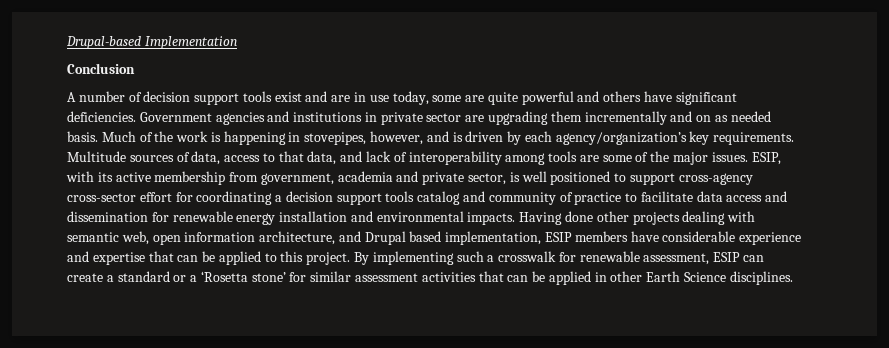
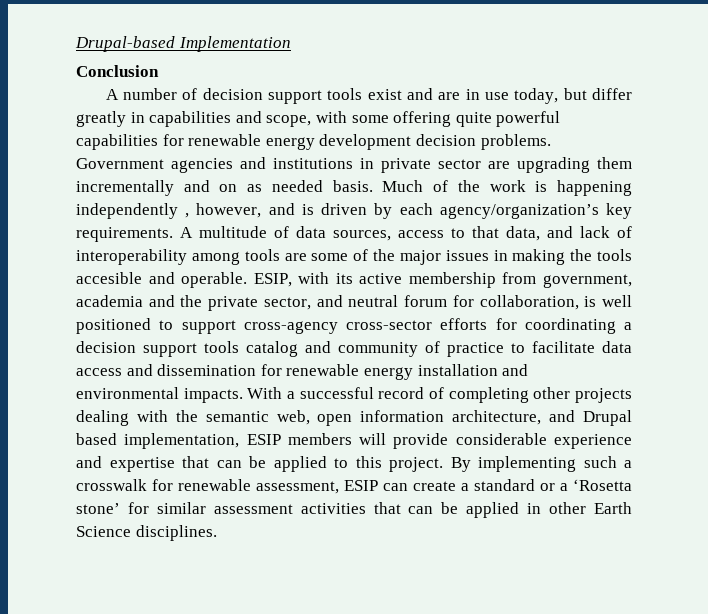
[432,91,737,105] [67,111,136,122] some are quite powerful and others have significant deficiencies. -> [563,88,633,100] [76,111,561,127] [76,134,551,150] but differ greatly in capabilities and scope, with some offering quite powerful capabilities for renewable energy development decision problems.
[288,132,367,145] in stovepipes, -> [76,203,190,219] independently ,
[67,151,221,165] Multitude sources of data, -> [180,226,391,241] A multitude of data sources,
[711,152,748,162] issues. -> [445,249,632,265] [76,272,248,288] issues in making the tools accesible and operable.
(419, 176) none -> [180,295,203,307] the
(507, 179) none -> [316,295,579,310] and neutral forum for collaboration,
[139,192,172,202] effort -> [440,318,488,330] efforts
[519,211,594,225] Having done -> [247,387,529,403] With a successful record of completing
(756, 216) none -> [175,410,198,422] the
[630,231,659,242] have -> [359,433,449,449] will provide

